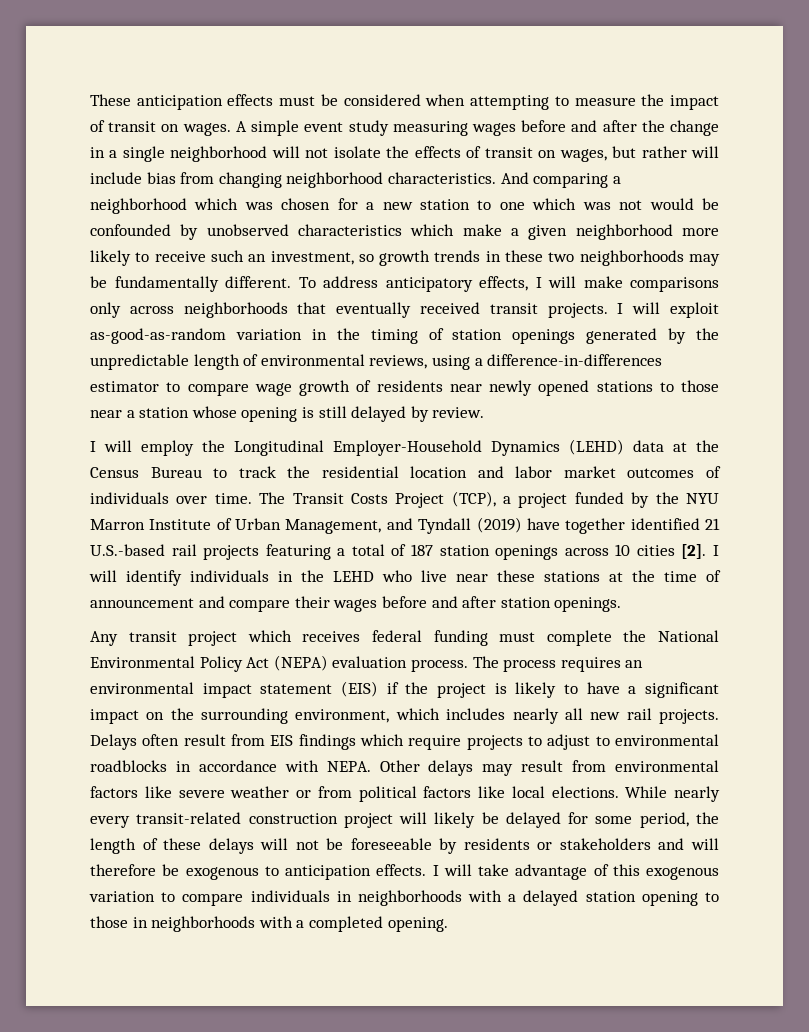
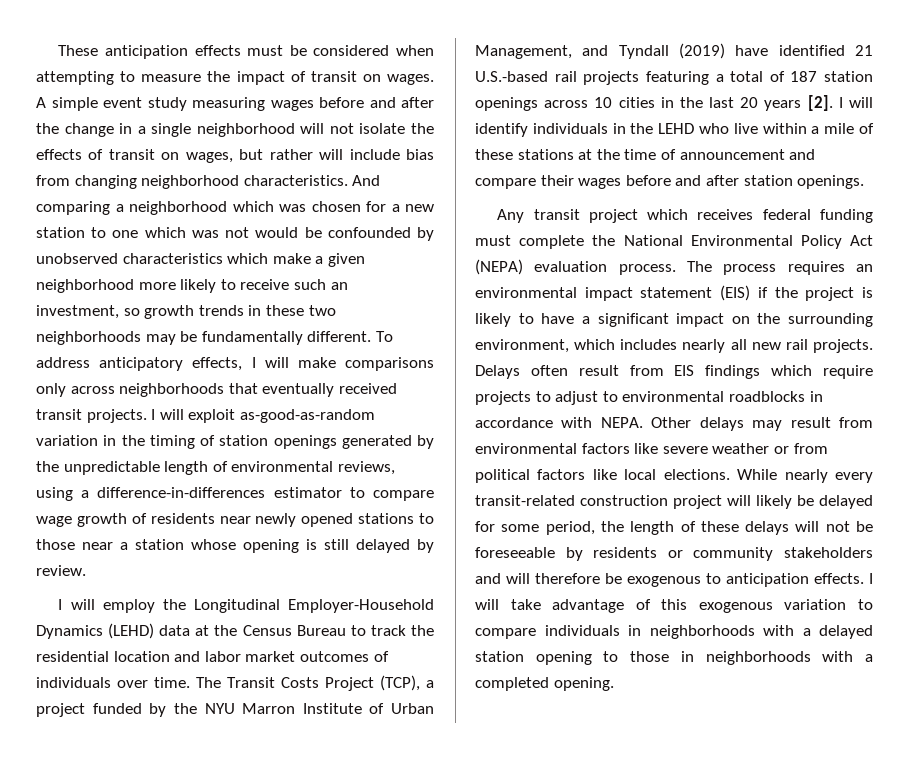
[565,518,626,534] together -> (769, 50) none
(675, 550) none -> [660,97,802,111] in the last 20 years
[456,574,488,582] near -> [762,123,874,134] within a mile of
(553, 846) none -> [693,547,774,561] community

